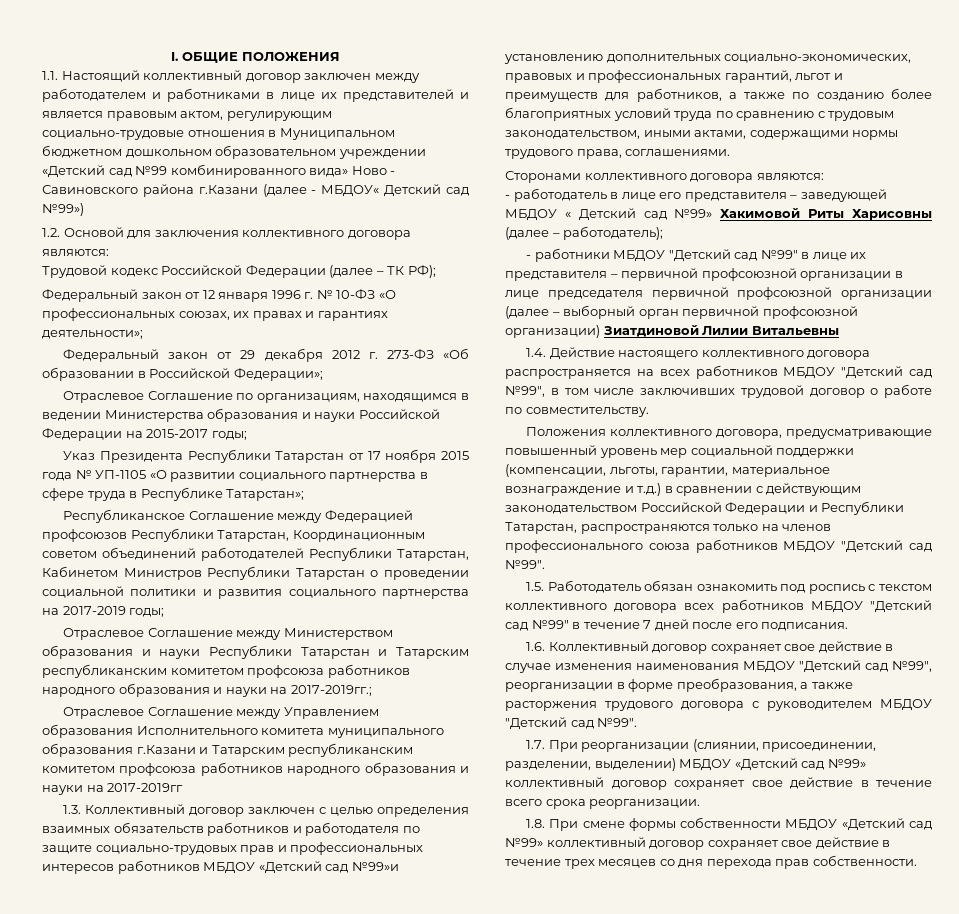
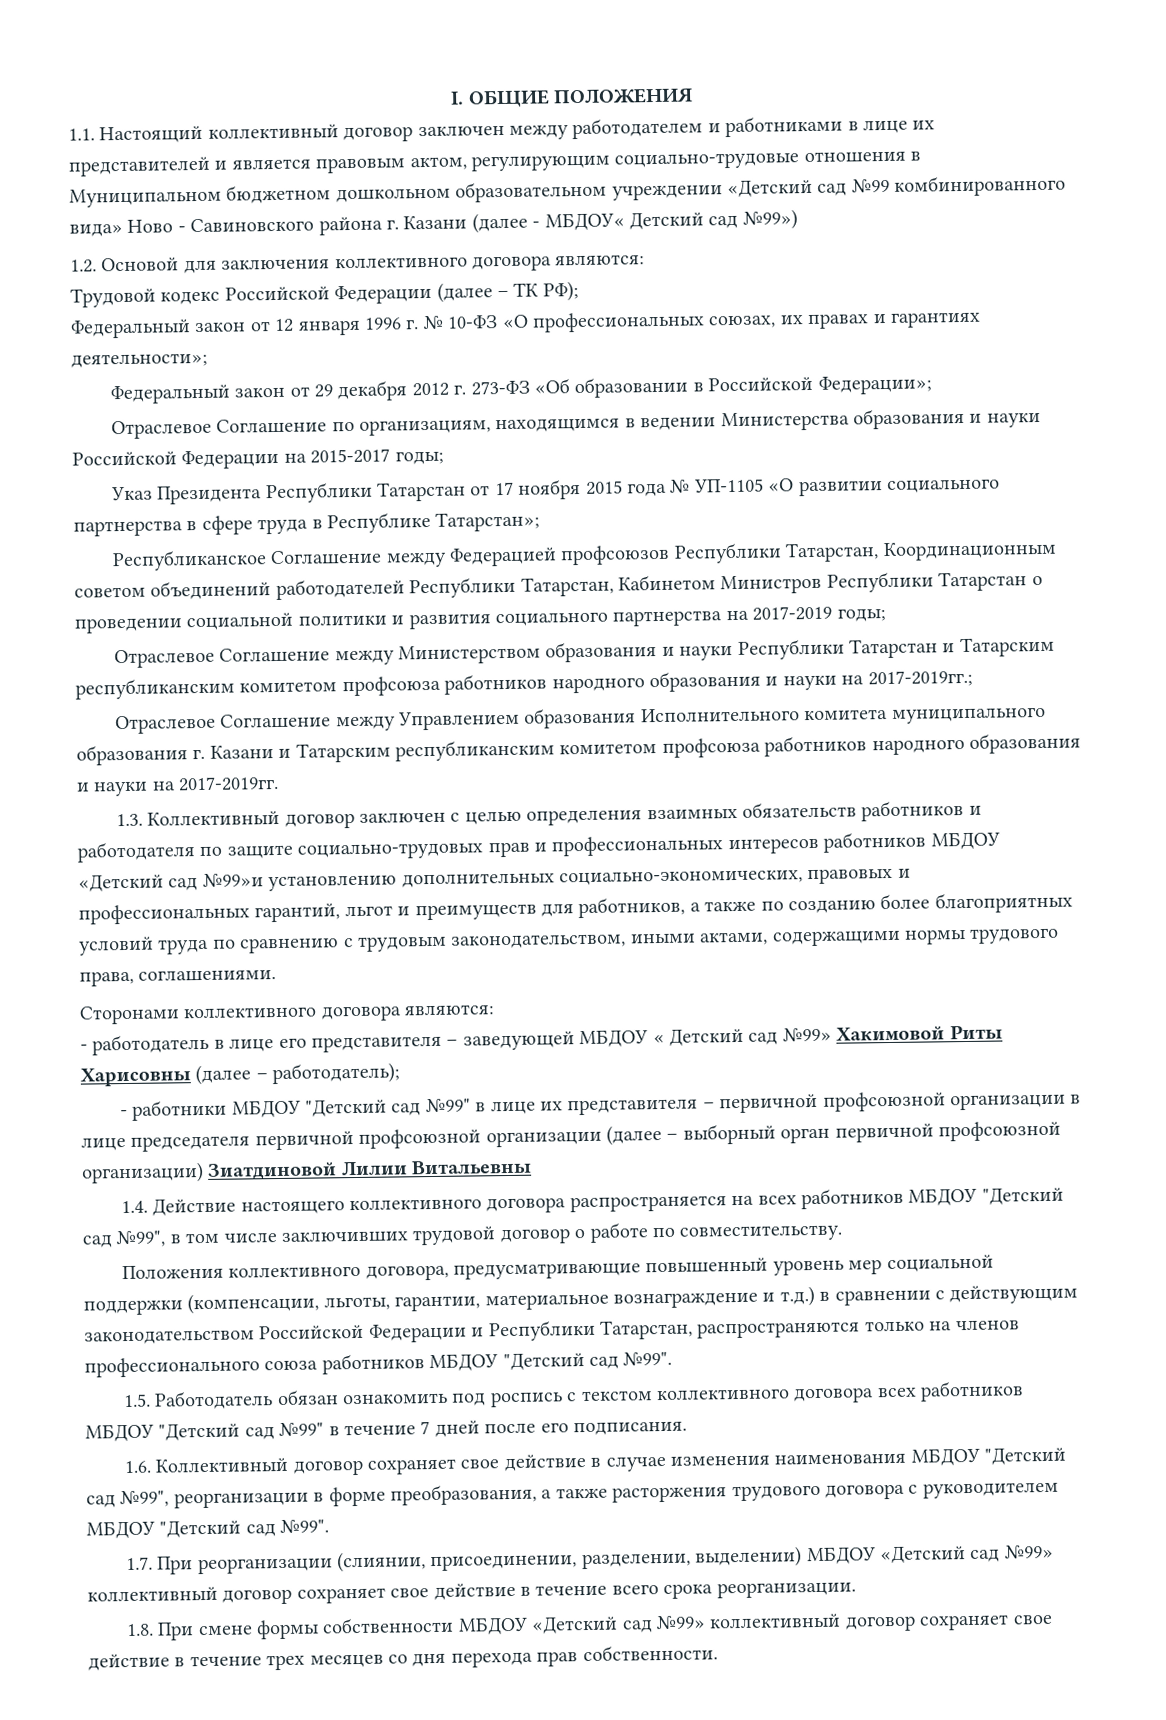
[198,185,258,194] г.Казани -> [386,215,468,230] г. Казани
[136,745,196,754] г.Казани -> [192,745,274,760] г. Казани
[107,783,184,792] 2017-2019гг -> [178,775,280,792] 2017-2019гг.

